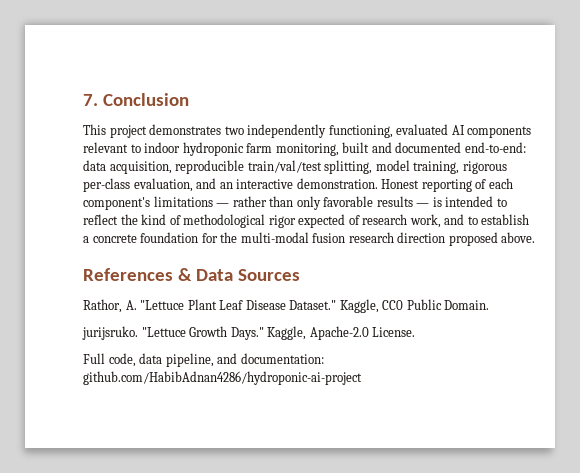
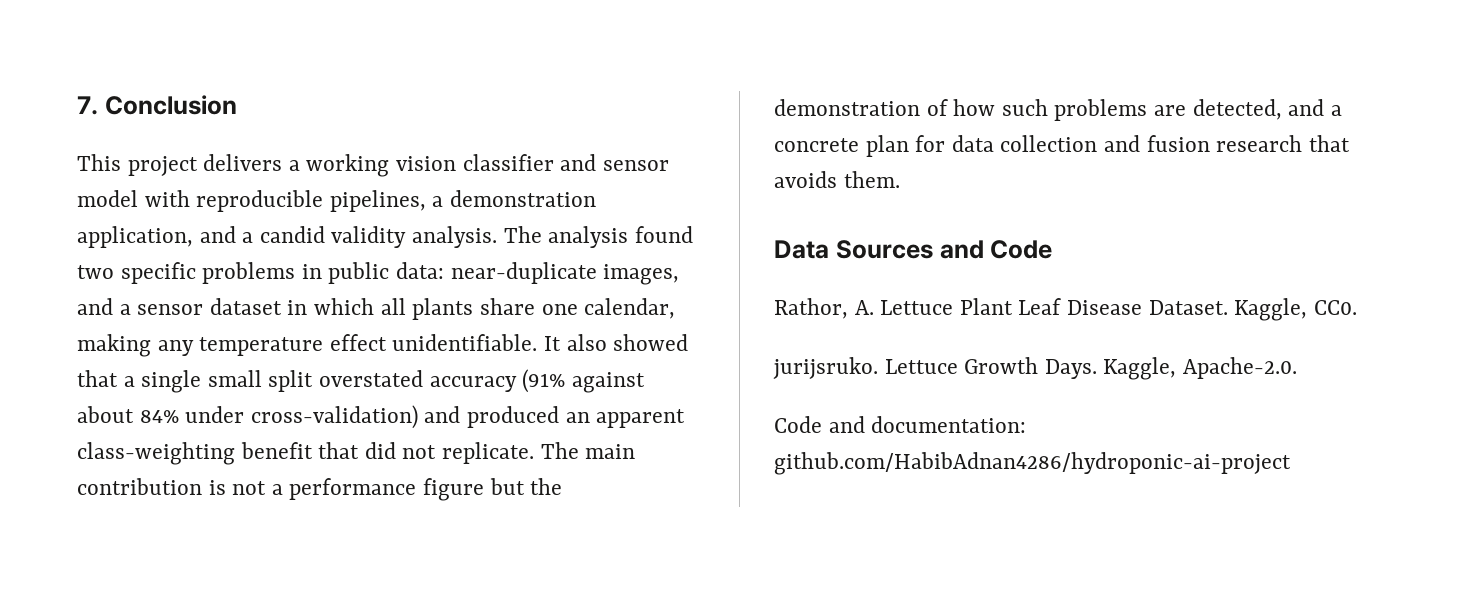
[149,124,532,138] [83,142,526,156] [83,160,507,174] [83,178,513,192] [83,196,507,210] [83,214,530,228] [83,232,536,246] [83,268,193,281] demonstrates two independently functioning, evaluated AI components relevant to indoor hydroponic farm monitoring, built and documented end-to-end: data acquisition, reproducible train/val/test splitting, model training, rigorous per-class evaluation, and an interactive demonstration. Honest reporting of each component's limitations — rather than only favorable results — is intended to reflect the kind of methodological rigor expected of research work, and to establish a concrete foundation for the multi-modal fusion research direction proposed above. // References & -> [203,154,669,177] [77,190,597,212] [77,226,693,248] [77,262,680,285] [77,298,676,320] [77,334,689,357] [77,369,645,393] [77,405,686,429] [77,442,636,465] [77,478,563,501] [774,99,1342,121] [774,135,1350,157] [774,171,900,188] delivers a working vision classifier and sensor model with reproducible pipelines, a demonstration application, and a candid validity analysis. The analysis found two specific problems in public data: near-duplicate images, and a sensor dataset in which all plants share one calendar, making any temperature effect unidentifiable. It also showed that a single small split overstated accuracy (91% against about 84% under cross-validation) and produced an apparent class-weighting benefit that did not replicate. The main contribution is not a performance figure but the demonstration of how such problems are detected, and a concrete plan for data collection and fusion research that avoids them. //
(301, 275) none -> [939,240,1053,259] and Code
[140,300,185,310] "Lettuce -> [880,300,954,315] Lettuce
[289,299,490,313] [82,326,416,340] [83,353,214,367] Dataset." Kaggle, CC0 Public Domain. // jurijsruko. "Lettuce Growth Days." Kaggle, Apache-2.0 License. // Full code, data pipeline, -> [1148,298,1357,321] [773,357,1298,380] [774,416,822,433] Dataset. Kaggle, CC0. // jurijsruko. Lettuce Growth Days. Kaggle, Apache-2.0. // Code

